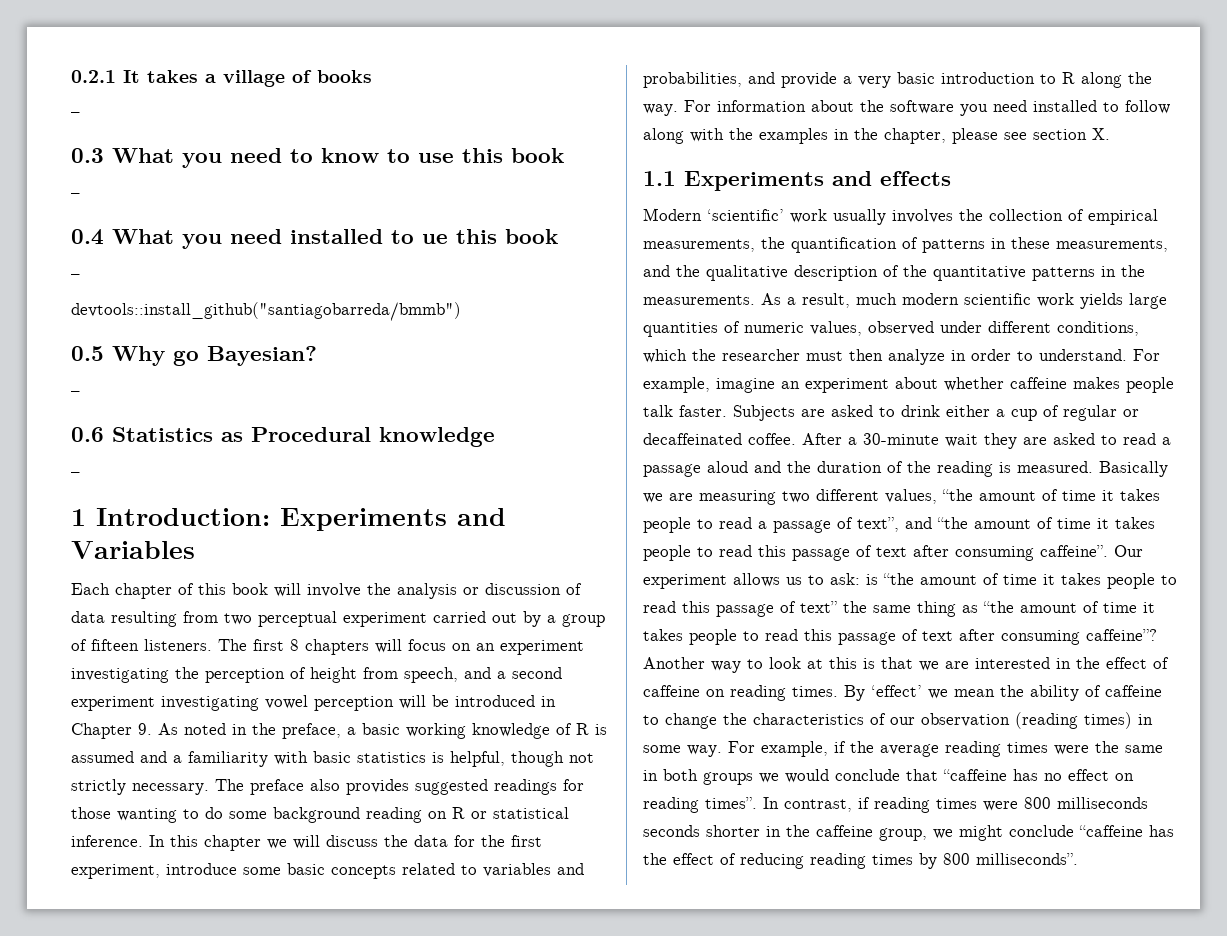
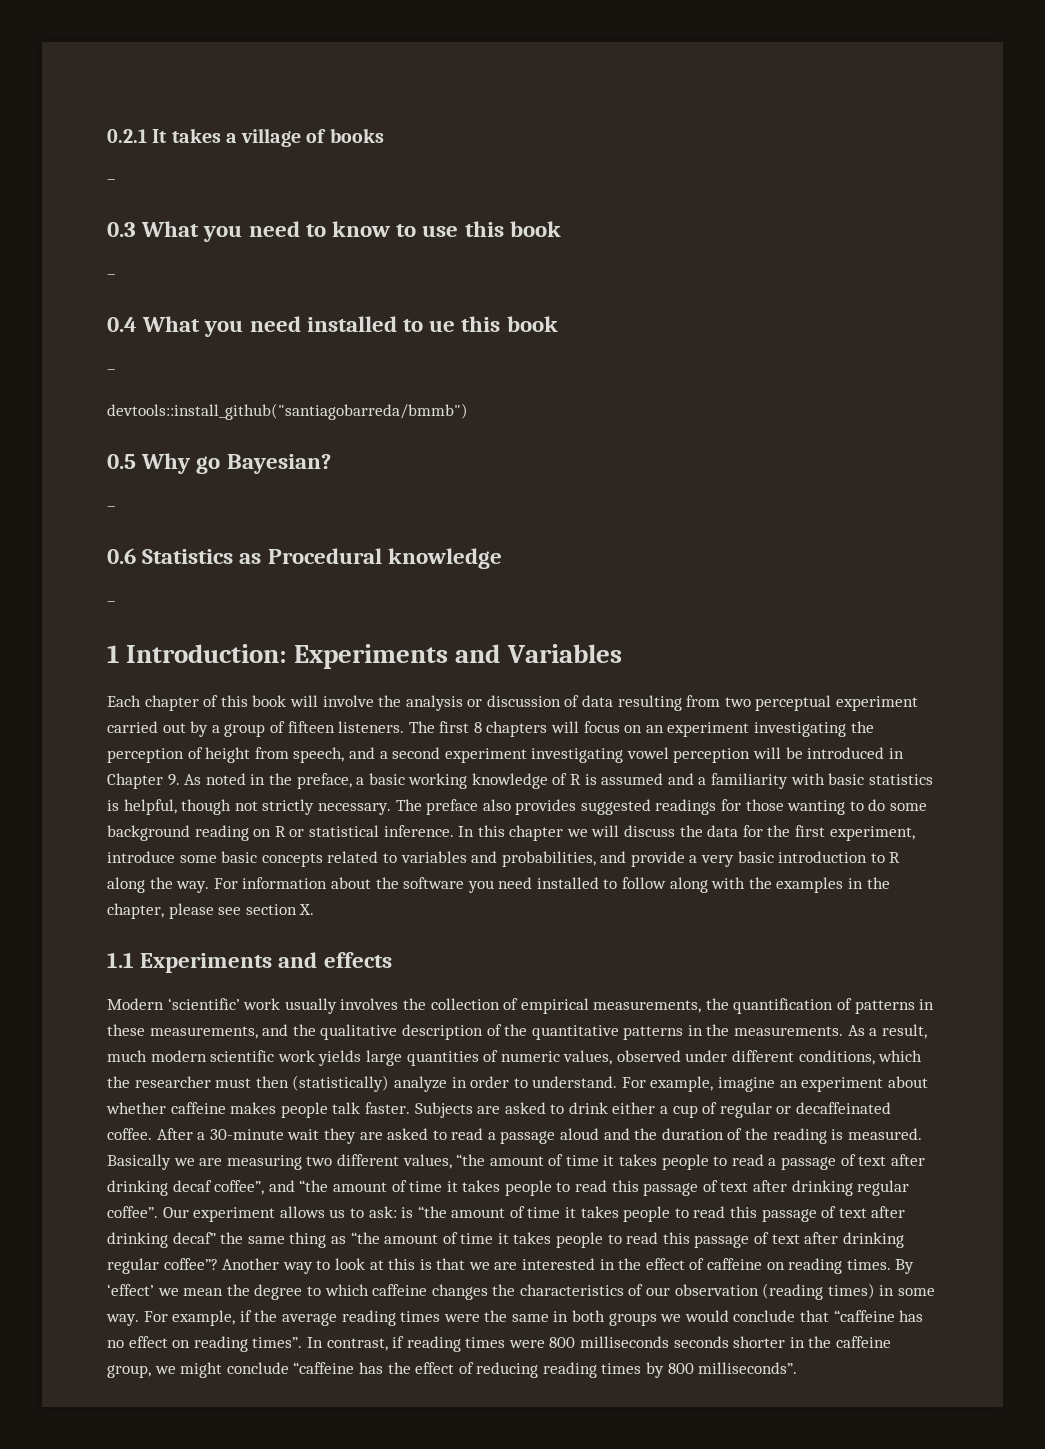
(883, 355) none -> [292,1075,390,1092] (statistically)
[857,517,899,532] text”, -> [858,1154,925,1166] [107,1180,265,1196] text after drinking decaf coffee”,
[955,545,1108,561] consuming caffeine”. -> [791,1180,910,1196] [107,1206,158,1218] drinking regular coffee”.
[800,601,837,613] text” -> [838,1206,906,1218] [107,1232,216,1248] text after drinking decaf”
[1001,629,1157,645] consuming caffeine”? -> [842,1232,904,1248] [107,1258,218,1274] drinking regular coffee”?
[1030,685,1162,701] [643,713,717,729] ability of caffeine to change -> [254,1284,488,1300] degree to which caffeine changes

